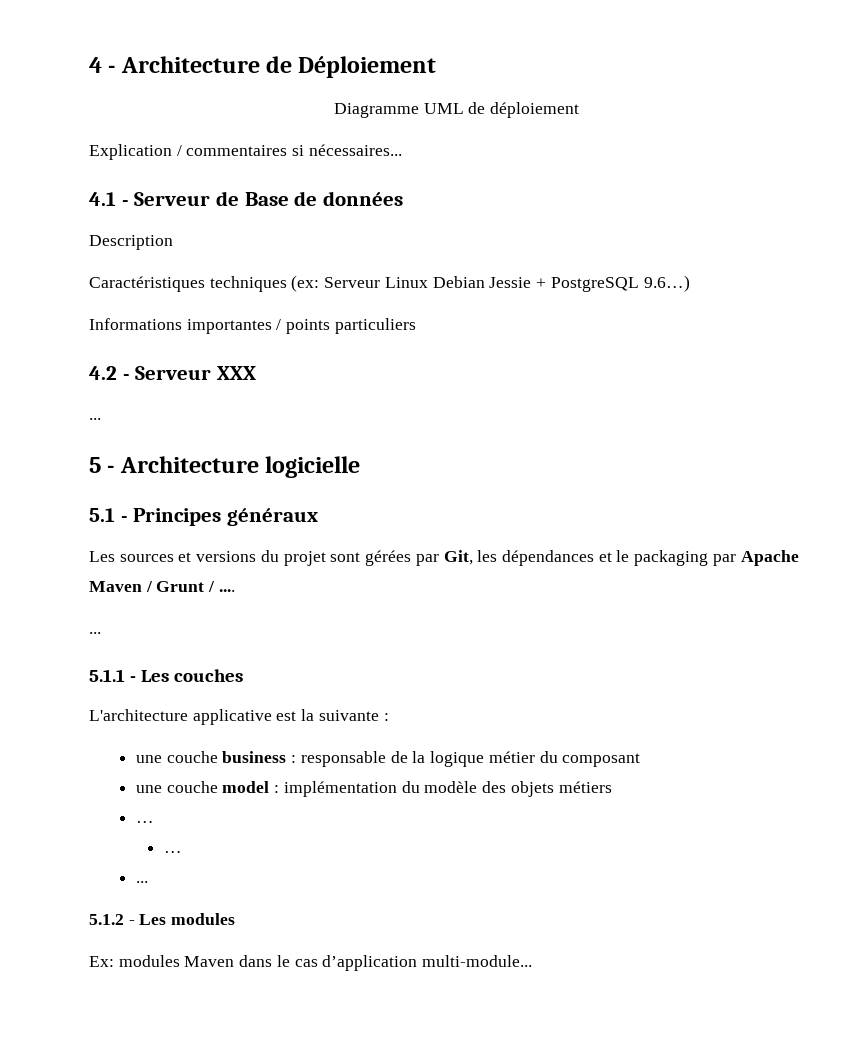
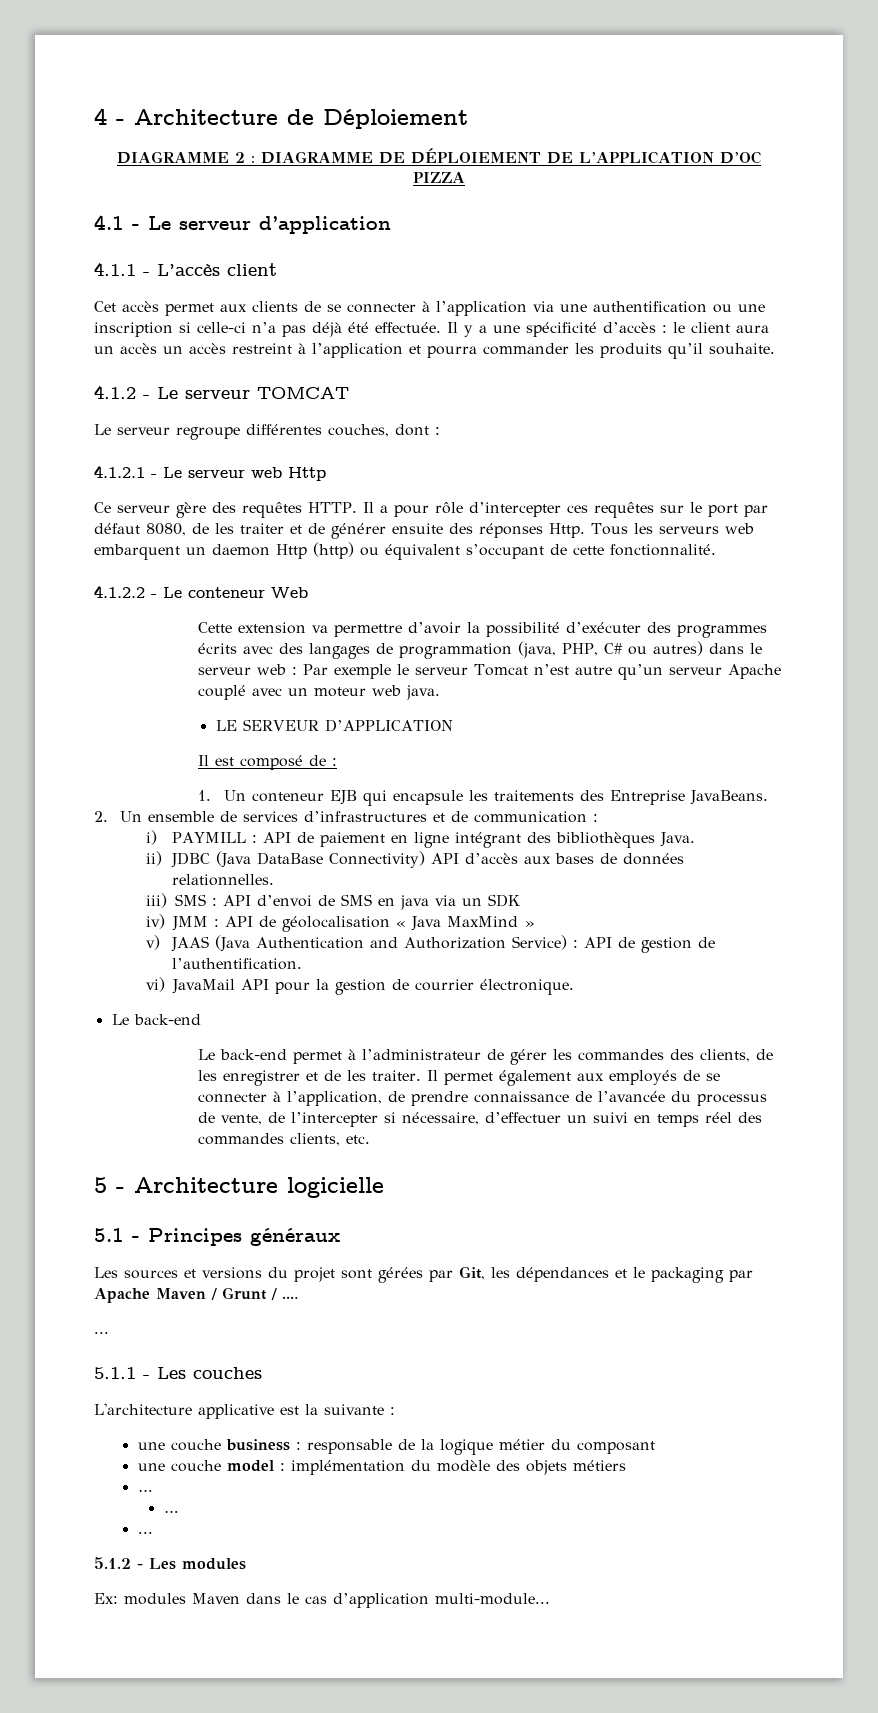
[333,102,580,118] [89,144,402,160] [89,191,404,206] [89,235,173,250] [89,275,690,292] [89,318,416,334] [89,366,257,380] [89,418,101,420] Diagramme UML de déploiement // Explication / commentaires si nécessaires... // 4.1 - Serveur de Base de données // Description // Caractéristiques techniques (ex: Serveur Linux Debian Jessie + PostgreSQL 9.6…) // Informations importantes / points particuliers // 4.2 - Serveur XXX // ... -> [117,148,761,164] [413,172,465,183] [94,215,391,234] [94,262,277,276] [94,301,765,316] [94,322,769,337] [94,343,775,359] [94,385,349,399] [94,424,440,440] [94,465,326,481] [94,502,768,518] [94,523,754,539] [94,542,716,560] [94,585,308,598] [198,622,768,638] [198,641,763,659] [198,664,782,680] [198,685,441,700] [215,719,453,732] [198,755,338,770] [198,790,769,806] [94,811,599,823] [146,830,696,848] [146,851,685,868] [172,874,275,886] [146,893,521,910] [146,914,536,932] [146,935,716,953] [172,958,303,970] [146,977,575,995] [111,1014,201,1025] [198,1049,774,1065] [198,1070,721,1086] [198,1091,768,1106] [198,1112,763,1127] [198,1133,371,1146] DIAGRAMME 2 : DIAGRAMME DE DÉPLOIEMENT DE L’APPLICATION D’OC PIZZA // 4.1 - Le serveur d’application // 4.1.1 - L’accès client // Cet accès permet aux clients de se connecter à l’application via une authentification ou une inscription si celle-ci n’a pas déjà été effectuée. Il y a une spécificité d’accès : le client aura un accès un accès restreint à l’application et pourra commander les produits qu’il souhaite. // 4.1.2 - Le serveur TOMCAT // Le serveur regroupe différentes couches, dont : // 4.1.2.1 - Le serveur web Http // Ce serveur gère des requêtes HTTP. Il a pour rôle d’intercepter ces requêtes sur le port par défaut 8080, de les traiter et de générer ensuite des réponses Http. Tous les serveurs web embarquent un daemon Http (http) ou équivalent s’occupant de cette fonctionnalité. // 4.1.2.2 - Le conteneur Web // Cette extension va permettre d’avoir la possibilité d’exécuter des programmes écrits avec des langages de programmation (java, PHP, C# ou autres) dans le serveur web : Par exemple le serveur Tomcat n’est autre qu’un serveur Apache couplé avec un moteur web java. // LE SERVEUR D’APPLICATION // Il est composé de : // 1. Un conteneur EJB qui encapsule les traitements des Entreprise JavaBeans. // 2. Un ensemble de services d’infrastructures et de communication : // i) PAYMILL : API de paiement en ligne intégrant des bibliothèques Java. // ii) JDBC (Java DataBase Connectivity) API d’accès aux bases de données relationnelles. // iii) SMS : API d’envoi de SMS en java via un SDK // iv) JMM : API de géolocalisation « Java MaxMind » // v) JAAS (Java Authentication and Authorization Service) : API de gestion de l’authentification. // vi) JavaMail API pour la gestion de courrier électronique. // Le back-end // Le back-end permet à l’administrateur de gérer les commandes des clients, de les enregistrer et de les traiter. Il permet également aux employés de se connecter à l’application, de prendre connaissance de l’avancée du processus de vente, de l’intercepter si nécessaire, d’effectuer un suivi en temps réel des commandes clients, etc.

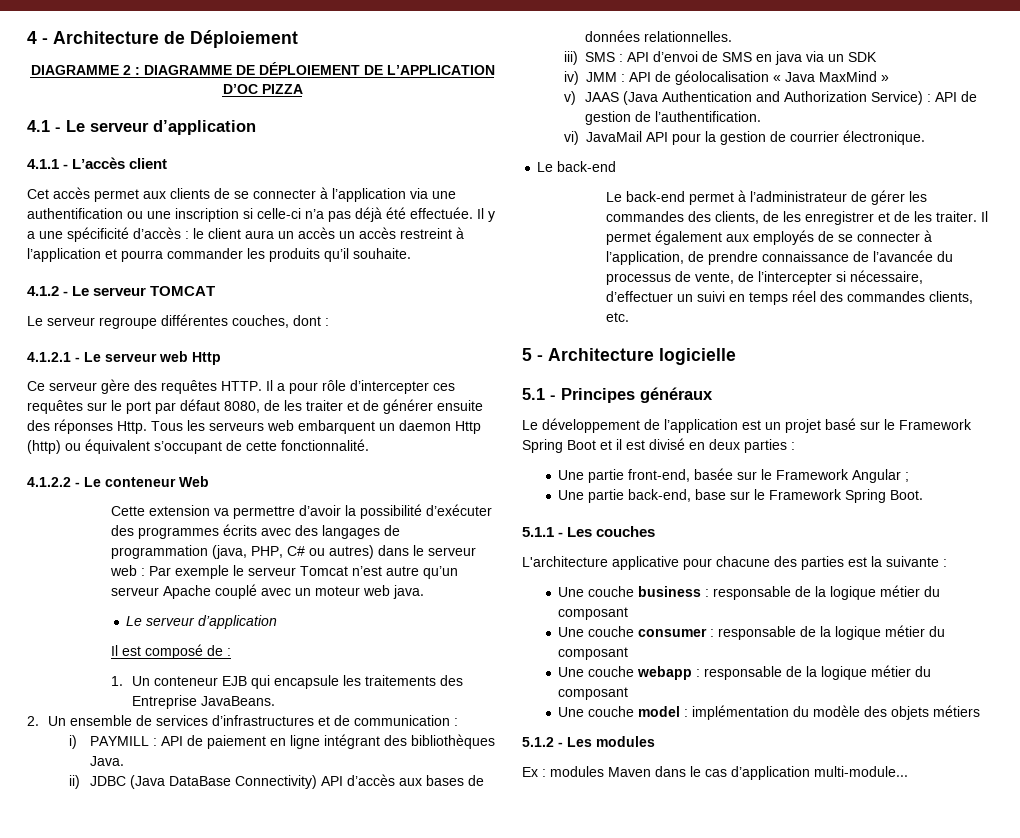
[215,719,453,732] LE SERVEUR D’APPLICATION -> [126,615,278,629] Le serveur d’application
[94,1266,753,1283] [94,1287,299,1303] [94,1331,109,1334] Les sources et versions du projet sont gérées par Git, les dépendances et le packaging par Apache Maven / Grunt / .... // ... -> [522,418,972,433] [522,438,795,453] [558,468,910,483] [558,489,924,503] Le développement de l’application est un projet basé sur le Framework Spring Boot et il est divisé en deux parties : // Une partie front-end, basée sur le Framework Angular ; // Une partie back-end, base sur le Framework Spring Boot.
(274, 1411) none -> [683,556,844,570] pour chacune des parties
[137,1442,165,1450] une -> [558,587,585,597] Une
[137,1463,165,1471] une -> [558,625,946,640] [558,647,629,660] [558,665,932,680] [558,687,629,700] [558,707,585,717] Une couche consumer : responsable de la logique métier du composant // Une couche webapp : responsable de la logique métier du composant // Une
[137,1489,152,1492] [163,1510,178,1513] [137,1531,153,1534] // … // … // ... -> (981, 711) none
[94,1593,118,1604] Ex: -> [522,767,546,777] Ex :

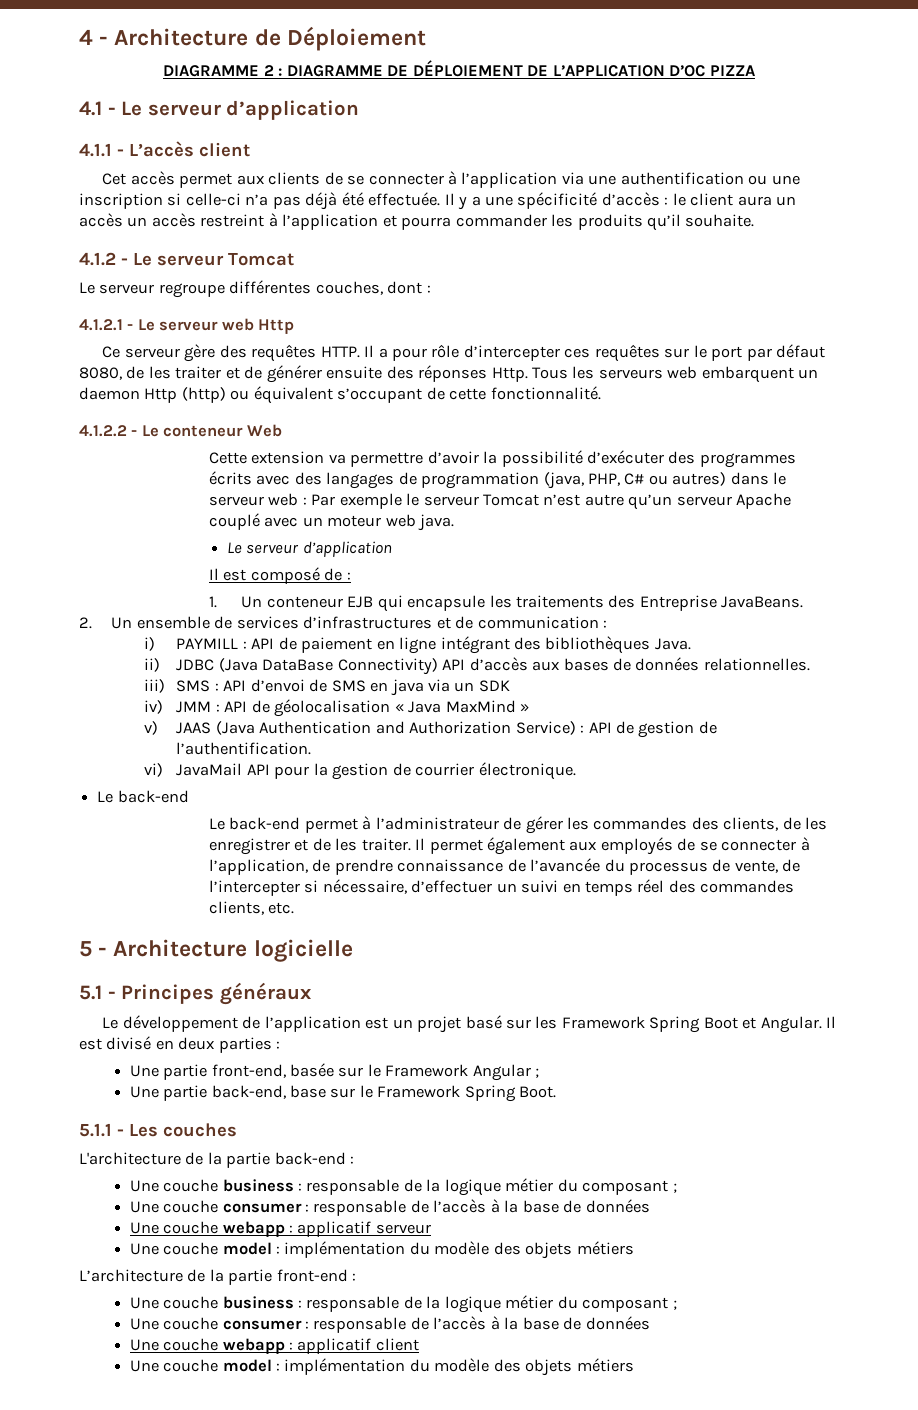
[150,286,216,296] TOMCAT -> [228,253,294,266] Tomcat
[884,419,895,430] le -> [535,1016,558,1029] les
[616,439,622,450] il -> [760,1016,837,1033] Angular. Il
[612,556,939,570] applicative pour chacune des parties est la suivante -> [185,1152,346,1168] de la partie back-end
[558,625,946,640] [558,647,629,660] [558,665,932,680] [558,687,629,700] // Une couche consumer : responsable de la logique métier du composant // Une couche webapp : responsable de la logique métier du composant -> [672,1183,677,1193] [129,1199,650,1216] [129,1221,431,1237] ; // Une couche consumer : responsable de l’accès à la base de données // Une couche webapp : applicatif serveur
[522,736,655,747] [522,766,908,780] 5.1.2 - Les modules // Ex : modules Maven dans le cas d’application multi-module... -> [79,1269,357,1285] [129,1295,677,1313] [129,1316,650,1333] [129,1338,419,1354] [129,1358,634,1376] L’architecture de la partie front-end : // Une couche business : responsable de la logique métier du composant ; // Une couche consumer : responsable de l’accès à la base de données // Une couche webapp : applicatif client // Une couche model : implémentation du modèle des objets métiers

